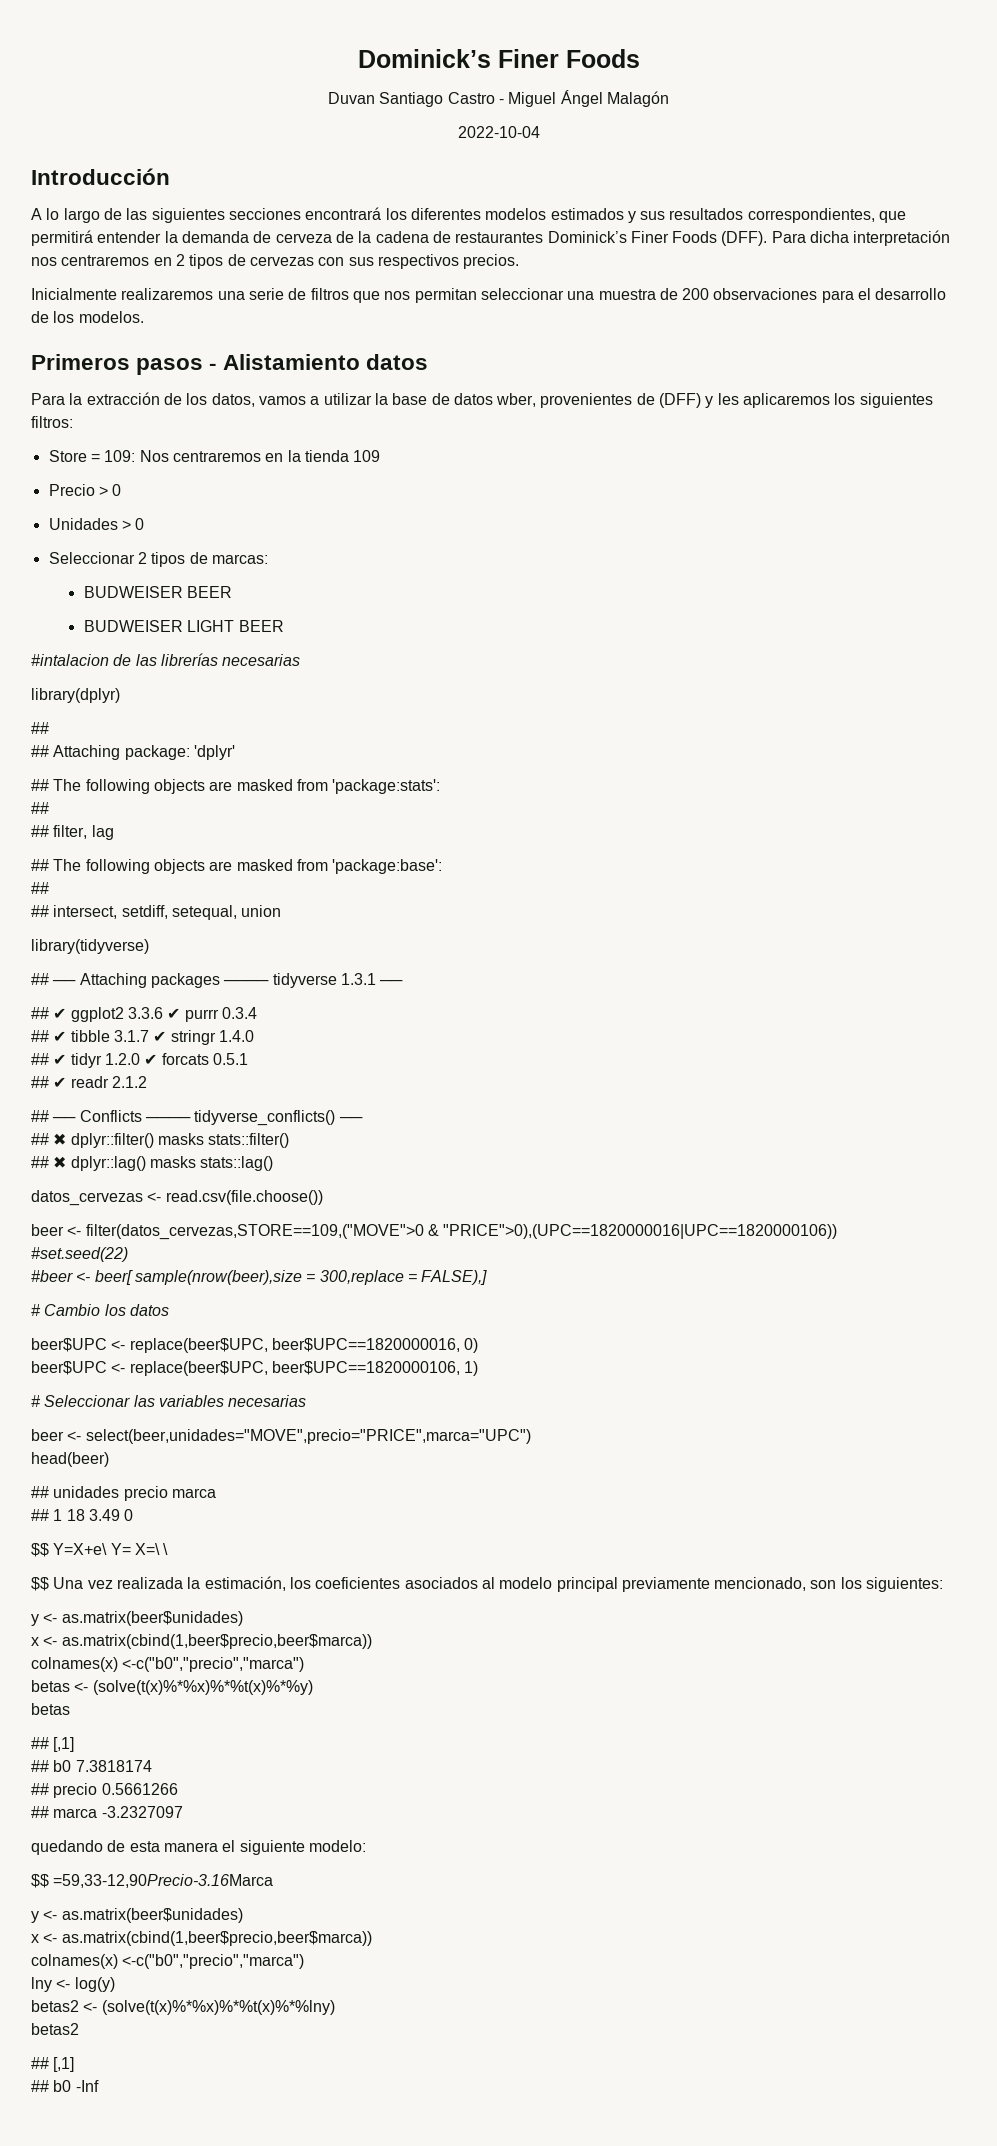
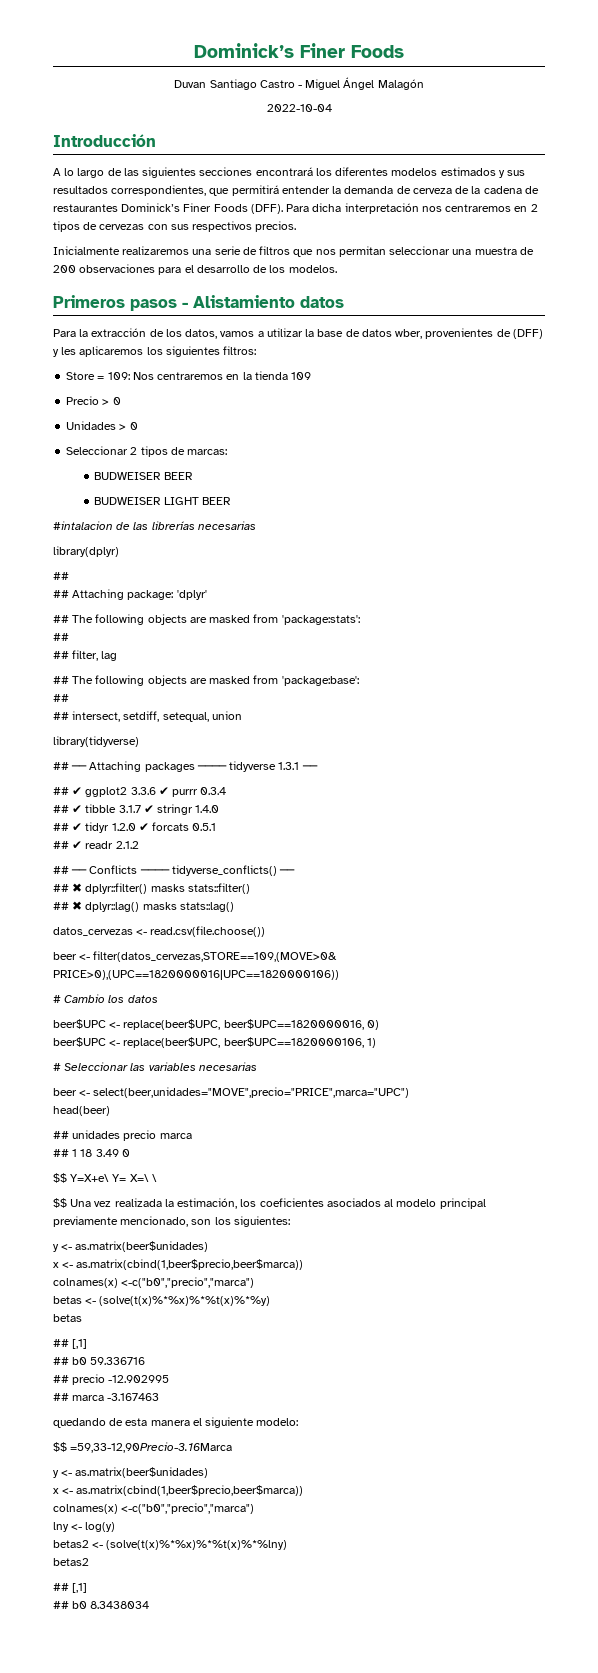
[85,1224,838,1240] [31,1247,128,1262] [31,1270,488,1285] filter(datos_cervezas,STORE==109,("MOVE">0 & "PRICE">0),(UPC==1820000016|UPC==1820000106)) // #set.seed(22) // #beer <- beer[ sample(nrow(beer),size = 300,replace = FALSE),] -> [93,951,338,962] [53,970,339,980] filter(datos_cervezas,STORE==109,(MOVE>0& PRICE>0),(UPC==1820000016|UPC==1820000106))
[75,1760,152,1772] 7.3818174 -> [90,1357,146,1365] 59.336716
[101,1783,178,1795] 0.5661266 -> [108,1375,170,1383] -12.902995
[101,1806,183,1818] -3.2327097 -> [107,1393,160,1401] -3.167463
[75,2080,99,2092] -Inf -> [90,1601,150,1609] 8.3438034

